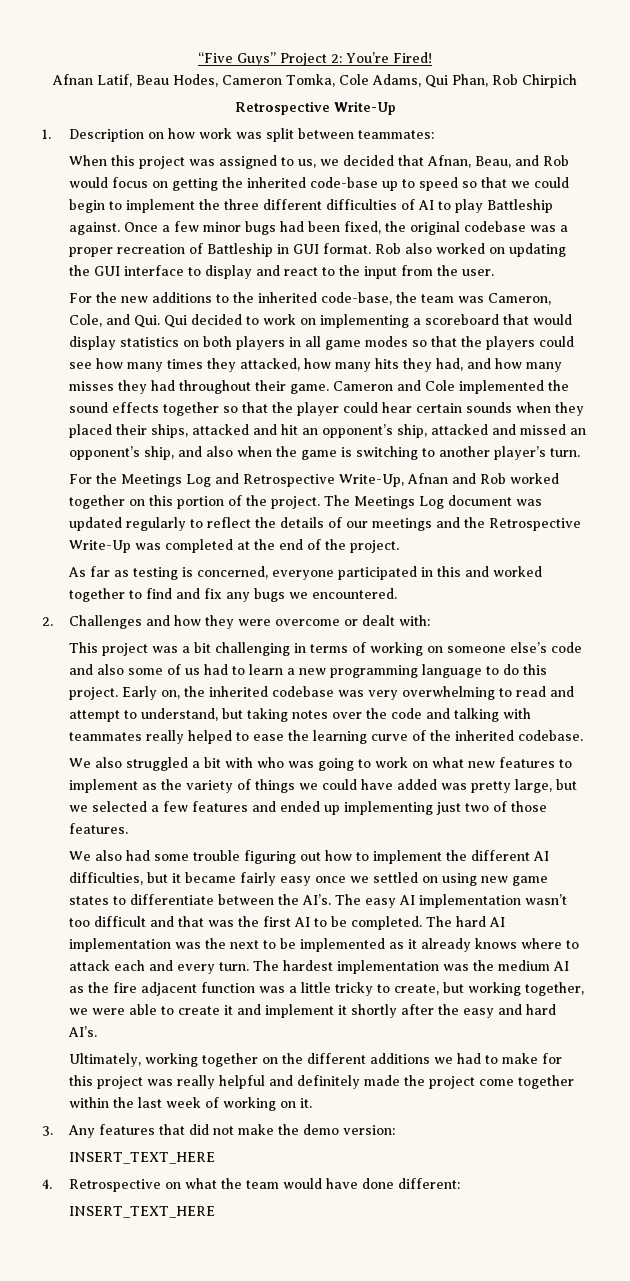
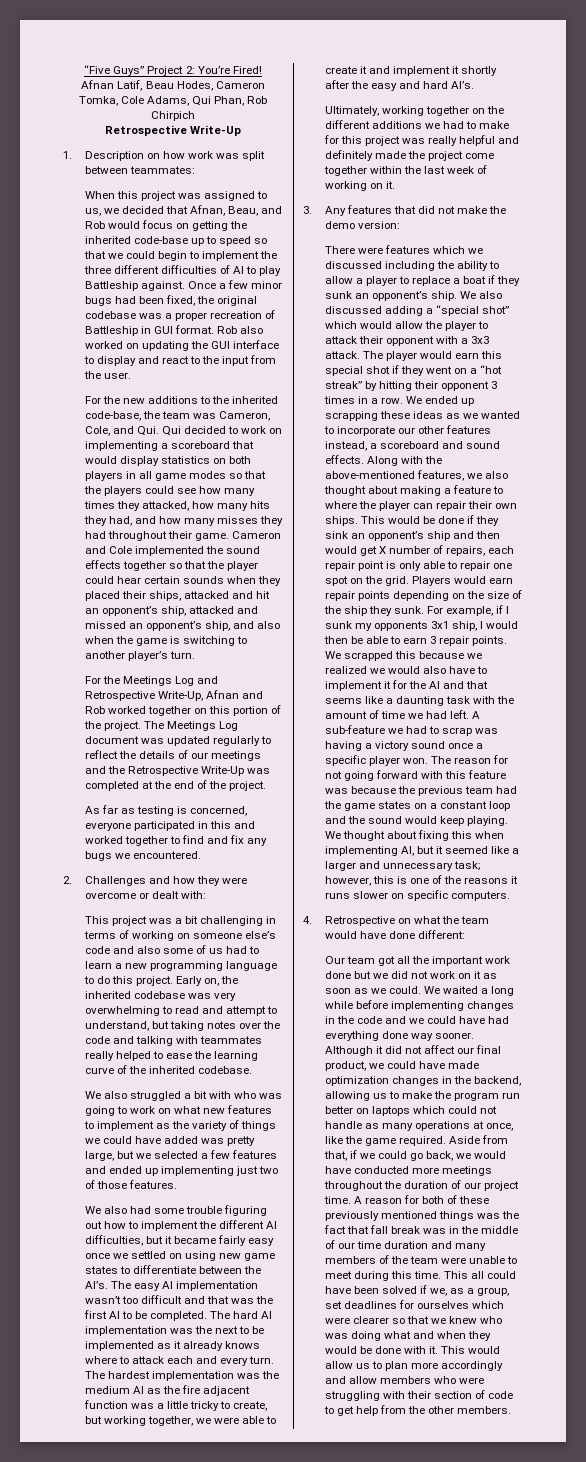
[69,1152,216,1164] INSERT_TEXT_HERE -> [324,245,484,254] [324,261,500,271] [324,275,521,286] [324,291,503,301] [324,305,510,316] [324,321,489,331] [324,336,490,346] [324,351,503,361] [324,365,503,376] [324,381,498,391] [323,396,475,406] [324,411,521,421] [323,425,492,436] [324,441,501,451] [324,455,442,466] [324,470,508,481] [323,485,504,496] [324,501,518,511] [324,515,500,526] [324,531,501,541] [324,545,515,556] [324,561,513,571] [324,576,514,586] [324,590,523,601] [323,605,510,616] [324,621,519,631] [323,636,508,646] [324,651,483,661] [324,666,488,674] [324,680,489,691] [324,696,515,706] [324,710,481,719] [324,725,499,736] [324,741,484,751] [324,755,509,766] [324,770,507,781] [324,786,518,796] [323,801,511,811] [324,816,509,826] [324,830,505,841] [324,846,520,856] [324,861,481,871] [324,875,519,886] [324,890,511,901] There were features which we discussed including the ability to allow a player to replace a boat if they sunk an opponent’s ship. We also discussed adding a “special shot” which would allow the player to attack their opponent with a 3x3 attack. The player would earn this special shot if they went on a “hot streak” by hitting their opponent 3 times in a row. We ended up scrapping these ideas as we wanted to incorporate our other features instead, a scoreboard and sound effects. Along with the above-mentioned features, we also thought about making a feature to where the player can repair their own ships. This would be done if they sink an opponent’s ship and then would get X number of repairs, each repair point is only able to repair one spot on the grid. Players would earn repair points depending on the size of the ship they sunk. For example, if I sunk my opponents 3x1 ship, I would then be able to earn 3 repair points. We scrapped this because we realized we would also have to implement it for the AI and that seems like a daunting task with the amount of time we had left. A sub-feature we had to scrap was having a victory sound once a specific player won. The reason for not going forward with this feature was because the previous team had the game states on a constant loop and the sound would keep playing. We thought about fixing this when implementing AI, but it seemed like a larger and unnecessary task; however, this is one of the reasons it runs slower on specific computers.
[69,1206,216,1218] INSERT_TEXT_HERE -> [324,956,511,966] [324,971,498,979] [324,986,515,996] [324,1000,514,1011] [324,1016,510,1024] [324,1031,474,1041] [324,1045,502,1056] [324,1061,480,1071] [324,1076,522,1086] [324,1091,521,1101] [324,1106,498,1116] [324,1121,514,1131] [324,1135,509,1146] [323,1150,507,1161] [324,1166,492,1176] [323,1180,520,1191] [323,1195,490,1204] [324,1211,520,1221] [323,1225,519,1234] [324,1240,487,1251] [324,1255,518,1264] [324,1271,517,1281] [324,1285,510,1296] [324,1300,505,1309] [324,1316,503,1324] [324,1331,492,1341] [324,1346,501,1354] [324,1361,504,1371] [324,1376,485,1384] [324,1390,514,1401] [323,1405,512,1416] Our team got all the important work done but we did not work on it as soon as we could. We waited a long while before implementing changes in the code and we could have had everything done way sooner. Although it did not affect our final product, we could have made optimization changes in the backend, allowing us to make the program run better on laptops which could not handle as many operations at once, like the game required. Aside from that, if we could go back, we would have conducted more meetings throughout the duration of our project time. A reason for both of these previously mentioned things was the fact that fall break was in the middle of our time duration and many members of the team were unable to meet during this time. This all could have been solved if we, as a group, set deadlines for ourselves which were clearer so that we knew who was doing what and when they would be done with it. This would allow us to plan more accordingly and allow members who were struggling with their section of code to get help from the other members.

